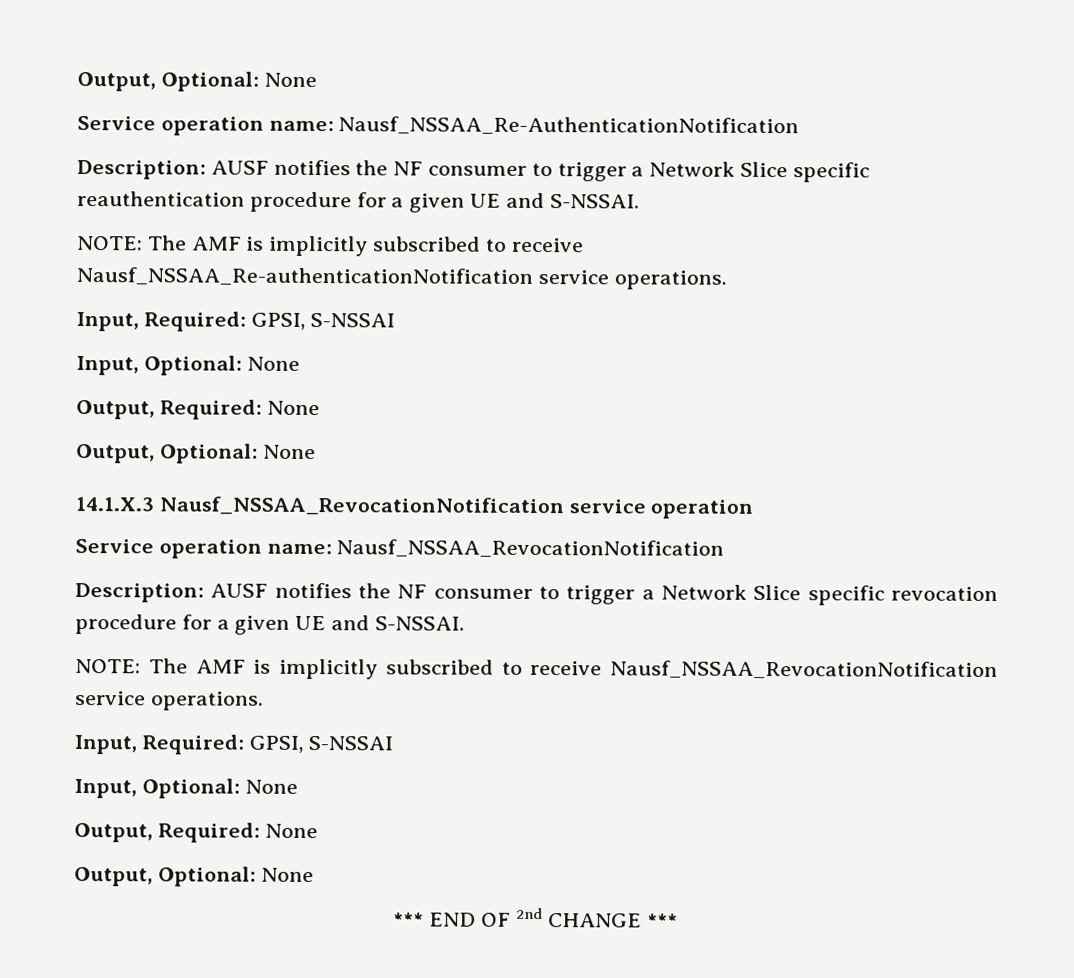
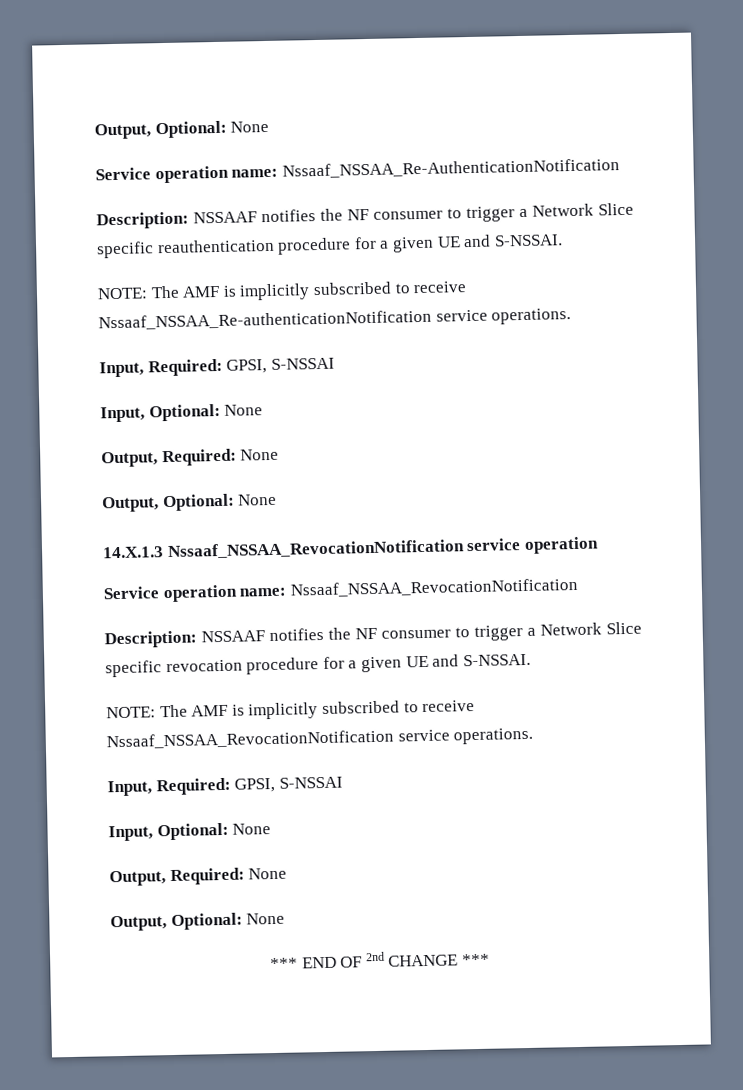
[338,116,800,137] [77,159,269,180] Nausf_NSSAA_Re-AuthenticationNotification // Description: AUSF -> [281,158,620,179] [96,211,257,230] Nssaaf_NSSAA_Re-AuthenticationNotification // Description: NSSAAF
[76,266,533,287] Nausf_NSSAA_Re-authenticationNotification -> [98,309,432,331] Nssaaf_NSSAA_Re-authenticationNotification
[75,496,564,517] 14.1.X.3 Nausf_NSSAA_RevocationNotification -> [102,539,465,560] 14.X.1.3 Nssaaf_NSSAA_RevocationNotification
[336,539,725,559] [75,582,269,603] Nausf_NSSAA_RevocationNotification // Description: AUSF -> [289,577,578,598] [104,630,265,649] Nssaaf_NSSAA_RevocationNotification // Description: NSSAAF
[610,660,998,681] Nausf_NSSAA_RevocationNotification -> [106,729,394,750] Nssaaf_NSSAA_RevocationNotification

